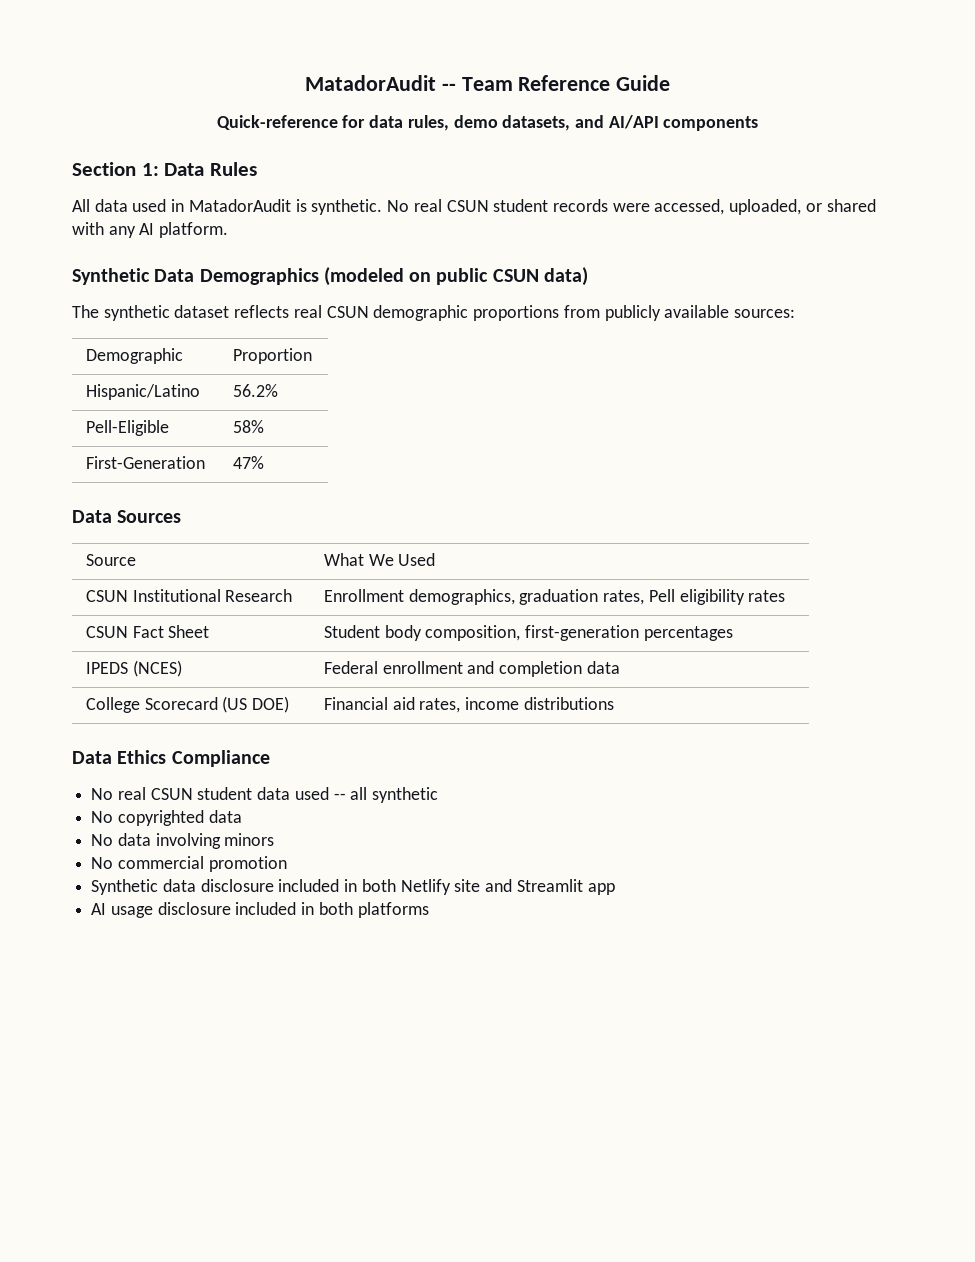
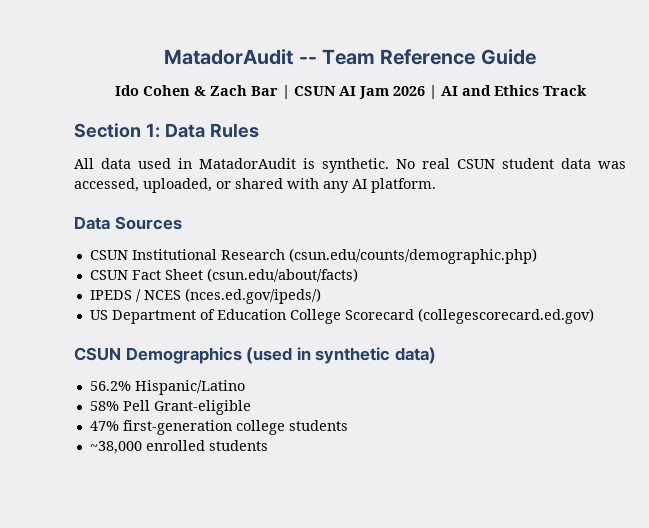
[216,115,759,131] Quick-reference for data rules, demo datasets, and AI/API components -> [114,85,587,99] Ido Cohen & Zach Bar | CSUN AI Jam 2026 | AI and Ethics Track
[552,199,650,212] records were -> [561,158,626,169] data was
[72,267,588,286] [72,305,795,321] [85,348,183,364] [232,348,312,364] [85,384,200,400] [232,384,278,397] [85,420,169,436] [232,420,264,433] [85,456,205,469] [232,456,264,469] [72,510,182,523] [85,554,136,566] [323,553,436,566] [85,589,293,602] [323,589,786,605] [85,625,210,638] [323,625,733,641] [85,660,182,677] [323,661,620,677] [85,696,290,713] [323,697,614,713] [72,750,270,767] [91,787,439,803] [91,810,242,826] [91,833,275,849] [91,856,287,872] [91,879,615,895] [91,902,429,918] Synthetic Data Demographics (modeled on public CSUN data) // The synthetic dataset reflects real CSUN demographic proportions from publicly available sources: // Demographic | Proportion // Hispanic/Latino | 56.2% // Pell-Eligible | 58% // First-Generation | 47% // Data Sources // Source | What We Used // CSUN Institutional Research | Enrollment demographics, graduation rates, Pell eligibility rates // CSUN Fact Sheet | Student body composition, first-generation percentages // IPEDS (NCES) | Federal enrollment and completion data // College Scorecard (US DOE) | Financial aid rates, income distributions // Data Ethics Compliance // No real CSUN student data used -- all synthetic // No copyrighted data // No data involving minors // No commercial promotion // Synthetic data disclosure included in both Netlify site and Streamlit app // AI usage disclosure included in both platforms -> [74,216,182,230] [89,248,537,264] [89,268,358,282] [89,288,321,304] [89,308,594,324] [74,347,436,364] [89,380,245,395] [89,400,251,415] [89,420,348,435] [89,440,268,454] Data Sources // CSUN Institutional Research (csun.edu/counts/demographic.php) // CSUN Fact Sheet (csun.edu/about/facts) // IPEDS / NCES (nces.ed.gov/ipeds/) // US Department of Education College Scorecard (collegescorecard.ed.gov) // CSUN Demographics (used in synthetic data) // 56.2% Hispanic/Latino // 58% Pell Grant-eligible // 47% first-generation college students // ~38,000 enrolled students

